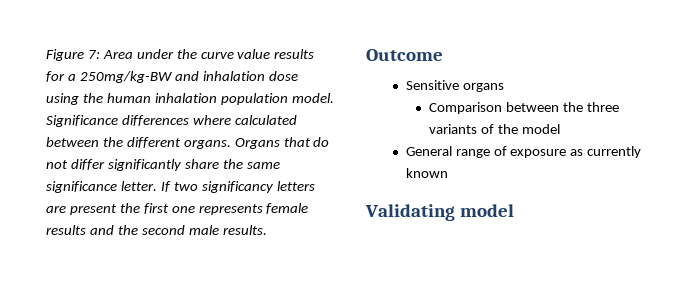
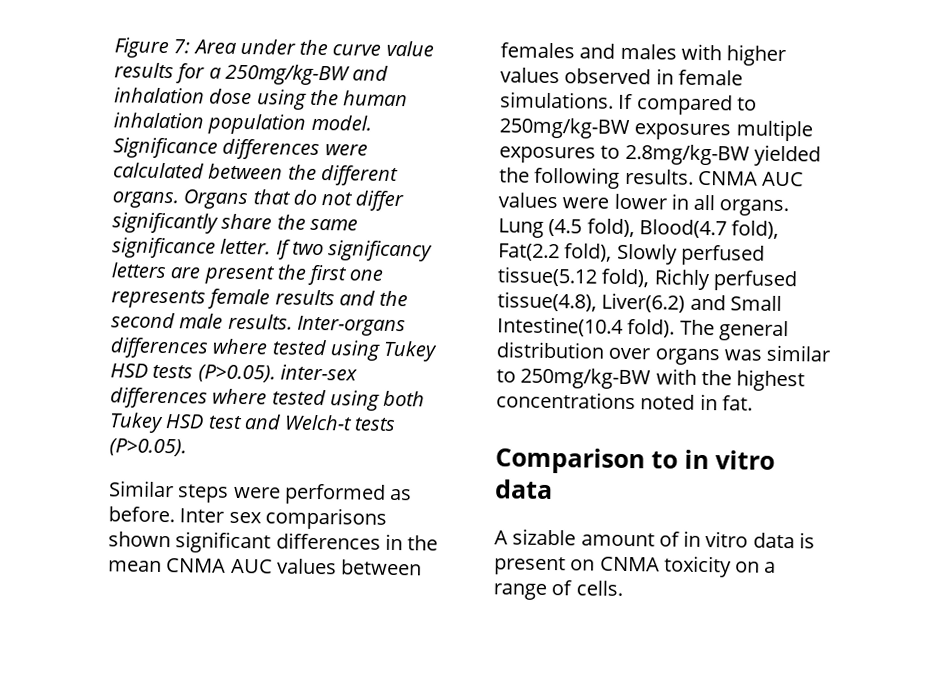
[192,115,231,125] where -> [324,144,368,156] were
[366,49,443,61] [405,80,504,92] [429,102,620,114] [429,124,561,134] [405,146,642,158] [405,168,448,178] [365,204,514,221] // Outcome // Sensitive organs // Comparison between the three variants of the model // General range of exposure as currently known // Validating model -> [296,315,406,337] [110,337,439,362] [110,363,358,383] [110,387,426,411] [109,412,397,434] [109,438,187,457] [109,480,413,505] [108,506,387,530] [108,531,439,554] [108,558,423,576] [500,42,787,67] [500,67,743,86] [500,91,757,116] [499,117,813,142] [499,143,821,167] [499,166,805,189] [498,192,790,217] [498,218,780,239] [498,243,765,266] [497,266,797,292] [497,291,782,313] [497,316,789,342] [496,341,832,366] [496,367,806,392] [496,391,753,411] [495,447,775,475] [495,479,553,500] [494,528,815,549] [494,555,777,578] [493,580,623,600] Inter-organs differences where tested using Tukey HSD tests (P>0.05). inter-sex differences where tested using both Tukey HSD test and Welch-t tests (P>0.05). // Similar steps were performed as before. Inter sex comparisons shown significant differences in the mean CNMA AUC values between females and males with higher values observed in female simulations. If compared to 250mg/kg-BW exposures multiple exposures to 2.8mg/kg-BW yielded the following results. CNMA AUC values were lower in all organs. Lung (4.5 fold), Blood(4.7 fold), Fat(2.2 fold), Slowly perfused tissue(5.12 fold), Richly perfused tissue(4.8), Liver(6.2) and Small Intestine(10.4 fold). The general distribution over organs was similar to 250mg/kg-BW with the highest concentrations noted in fat. // Comparison to in vitro data // A sizable amount of in vitro data is present on CNMA toxicity on a range of cells.

